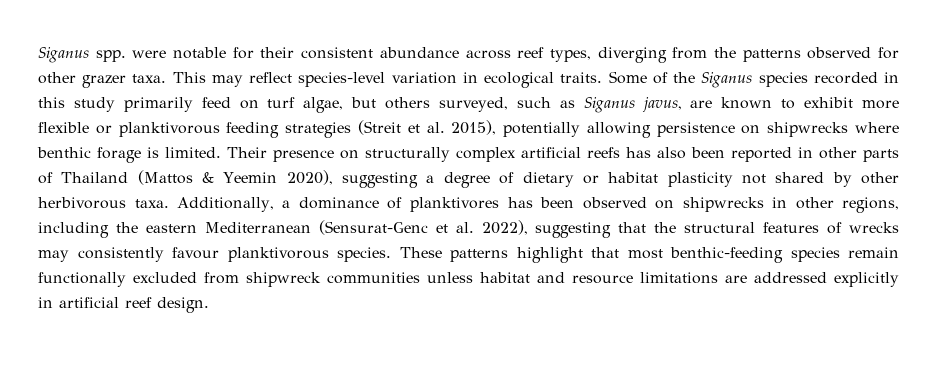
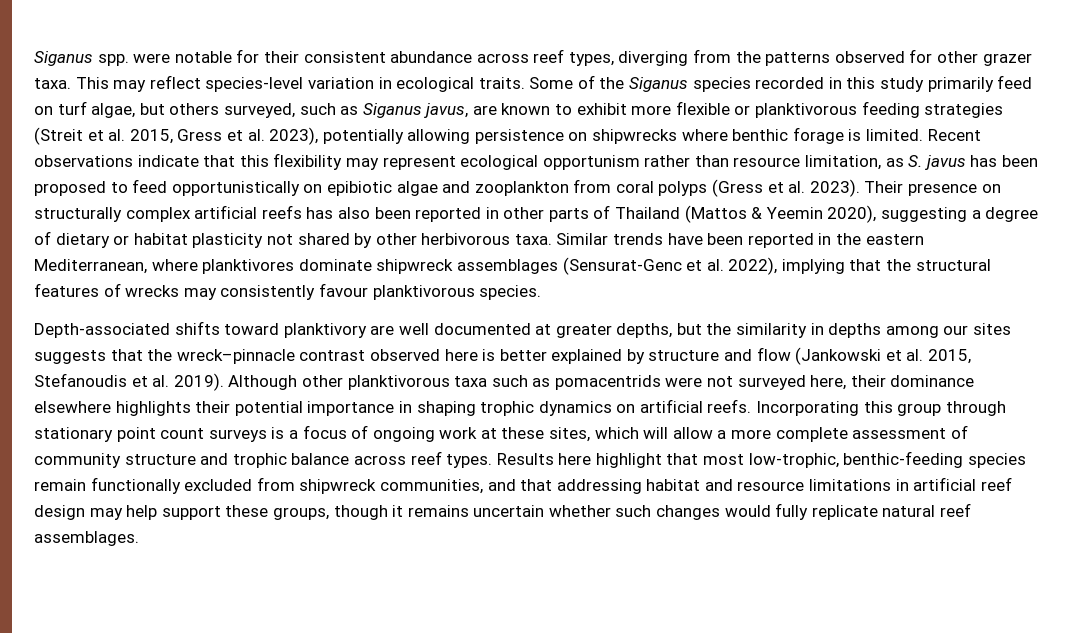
[451,120,497,135] 2015), -> [129,127,319,145] 2015, Gress et al. 2023),
(221, 152) none -> [927,129,981,141] [34,153,1039,170] [34,179,860,197] Recent observations indicate that this flexibility may represent ecological opportunism rather than resource limitation, as S. javus has been proposed to feed opportunistically on epibiotic algae and zooplankton from coral polyps (Gress et al. 2023).
[177,197,899,213] [38,222,311,238] Additionally, a dominance of planktivores has been observed on shipwrecks in other regions, including the eastern Mediterranean -> [556,233,924,248] [34,259,558,274] Similar trends have been reported in the eastern Mediterranean, where planktivores dominate shipwreck assemblages
[535,222,612,238] suggesting -> [781,259,845,274] implying
[399,247,508,262] These patterns -> [34,321,1012,338] [34,347,972,365] [34,373,975,391] [34,399,1006,416] [34,425,968,442] [34,451,592,468] // Depth-associated shifts toward planktivory are well documented at greater depths, but the similarity in depths among our sites suggests that the wreck–pinnacle contrast observed here is better explained by structure and flow (Jankowski et al. 2015, Stefanoudis et al. 2019). Although other planktivorous taxa such as pomacentrids were not surveyed here, their dominance elsewhere highlights their potential importance in shaping trophic dynamics on artificial reefs. Incorporating this group through stationary point count surveys is a focus of ongoing work at these sites, which will allow a more complete assessment of community structure and trophic balance across reef types. Results here
(663, 254) none -> [748,453,839,468] low-trophic,
[327,272,899,287] [38,297,209,313] communities unless habitat and resource limitations are addressed explicitly in artificial reef design. -> [379,477,1012,494] [34,503,972,520] [34,531,139,546] communities, and that addressing habitat and resource limitations in artificial reef design may help support these groups, though it remains uncertain whether such changes would fully replicate natural reef assemblages.

